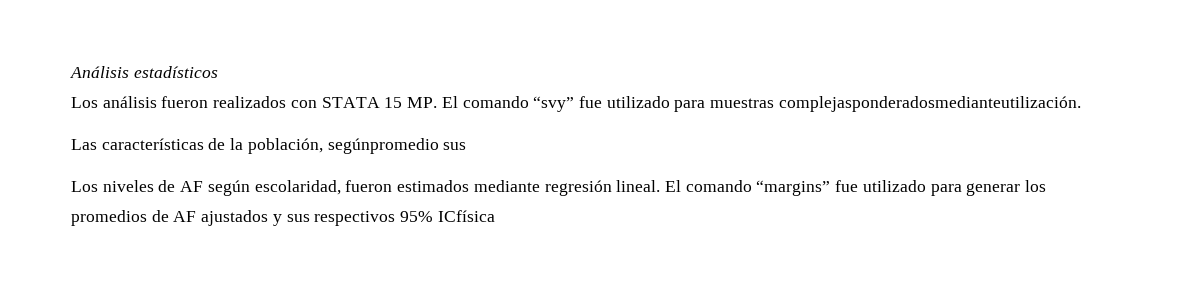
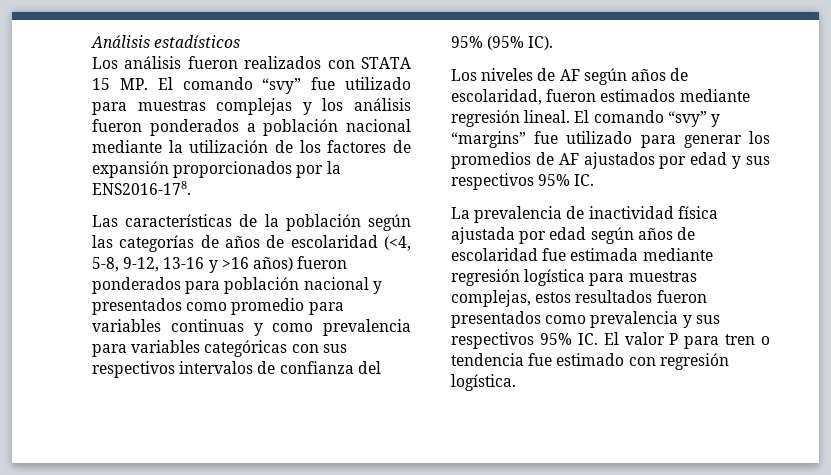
[778,96,1081,112] [71,138,467,154] complejasponderadosmedianteutilización. // Las características de la población, segúnpromedio sus -> [216,98,411,115] [92,119,411,136] [92,140,411,153] [92,161,341,178] [92,181,191,195] [92,214,411,231] [92,235,411,252] [92,256,348,273] [92,277,382,294] [92,298,344,315] [92,319,411,336] [92,340,347,357] [92,361,381,378] [451,36,554,50] complejas y los análisis fueron ponderados a población nacional mediante la utilización de los factores de expansión proporcionados por la ENS2016-178. // Las características de la población según las categorías de años de escolaridad (<4, 5-8, 9-12, 13-16 y >16 años) fueron ponderados para población nacional y presentados como promedio para variables continuas y como prevalencia para variables categóricas con sus respectivos intervalos de confianza del 95% (95% IC).
(250, 188) none -> [630,68,689,81] años de
(752, 186) none -> [667,111,720,127] “svy” y
[272,210,495,226] y sus respectivos 95% ICfísica -> [659,152,770,169] [451,173,595,190] [451,206,718,223] [451,227,695,244] [451,248,713,261] [451,269,697,286] [451,290,707,307] [451,311,720,328] [451,332,770,349] [451,353,729,370] [451,374,516,391] por edad y sus respectivos 95% IC. // La prevalencia de inactividad física ajustada por edad según años de escolaridad fue estimada mediante regresión logística para muestras complejas, estos resultados fueron presentados como prevalencia y sus respectivos 95% IC. El valor P para tren o tendencia fue estimado con regresión logística.

